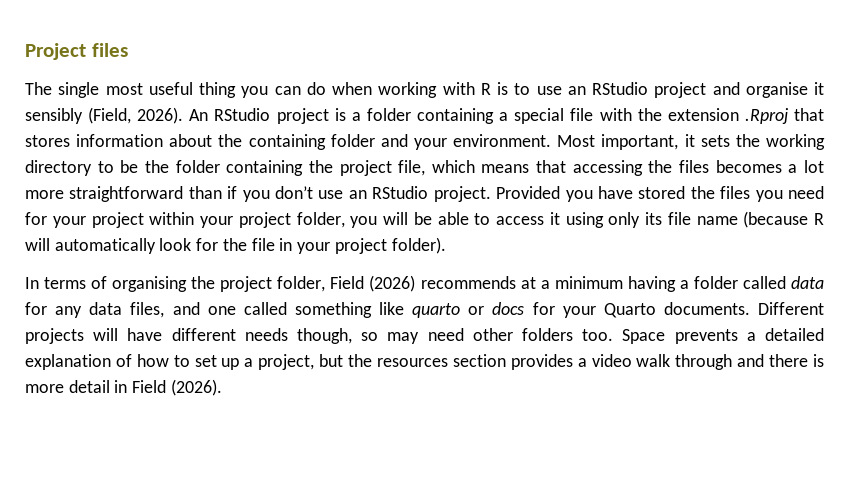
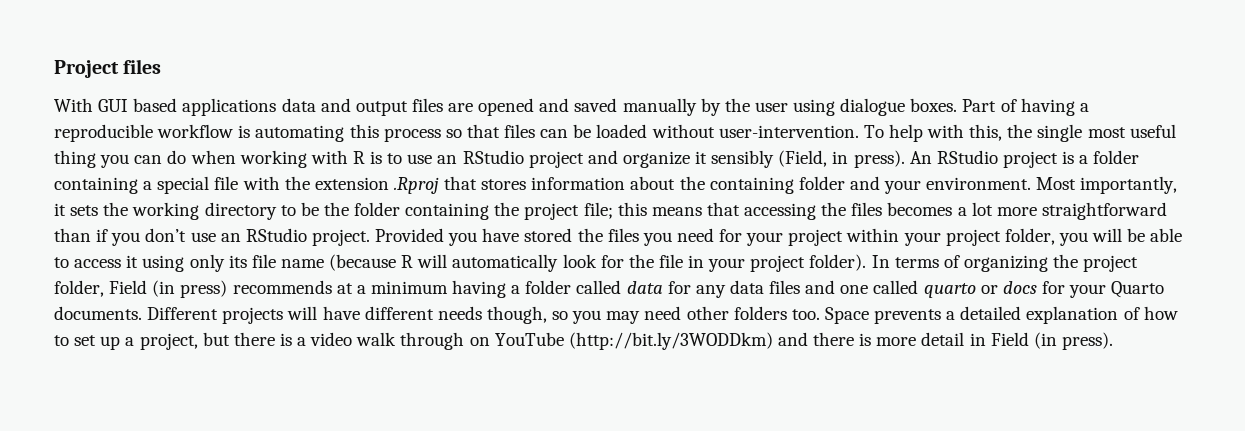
[25,82,52,95] The -> [54,98,1089,116] [54,124,1033,142] With GUI based applications data and output files are opened and saved manually by the user using dialogue boxes. Part of having a reproducible workflow is automating this process so that files can be loaded without user-intervention. To help with this, the
[745,82,808,98] organise -> [622,151,690,168] organize
[137,107,184,124] 2026). -> [832,150,905,168] in press).
[601,134,679,150] important, -> [1080,176,1178,194] importantly,
[398,160,475,176] file, which -> [583,202,647,219] file; this
(446, 245) // -> (867, 262) none
[112,276,188,292] organising -> [963,255,1048,272] organizing
[369,275,416,292] (2026) -> [152,280,228,298] (in press)
[130,302,165,318] files, -> [769,280,801,294] files
[294,302,404,318] something like -> (919, 287) none
(379, 336) none -> [572,310,602,324] you
[348,354,573,370] the resources section provides -> [233,332,292,346] there is
(733, 362) none -> [469,332,773,350] on YouTube (http://bit.ly/3WODDkm)
[170,379,222,396] (2026). -> [1033,332,1113,350] (in press).

